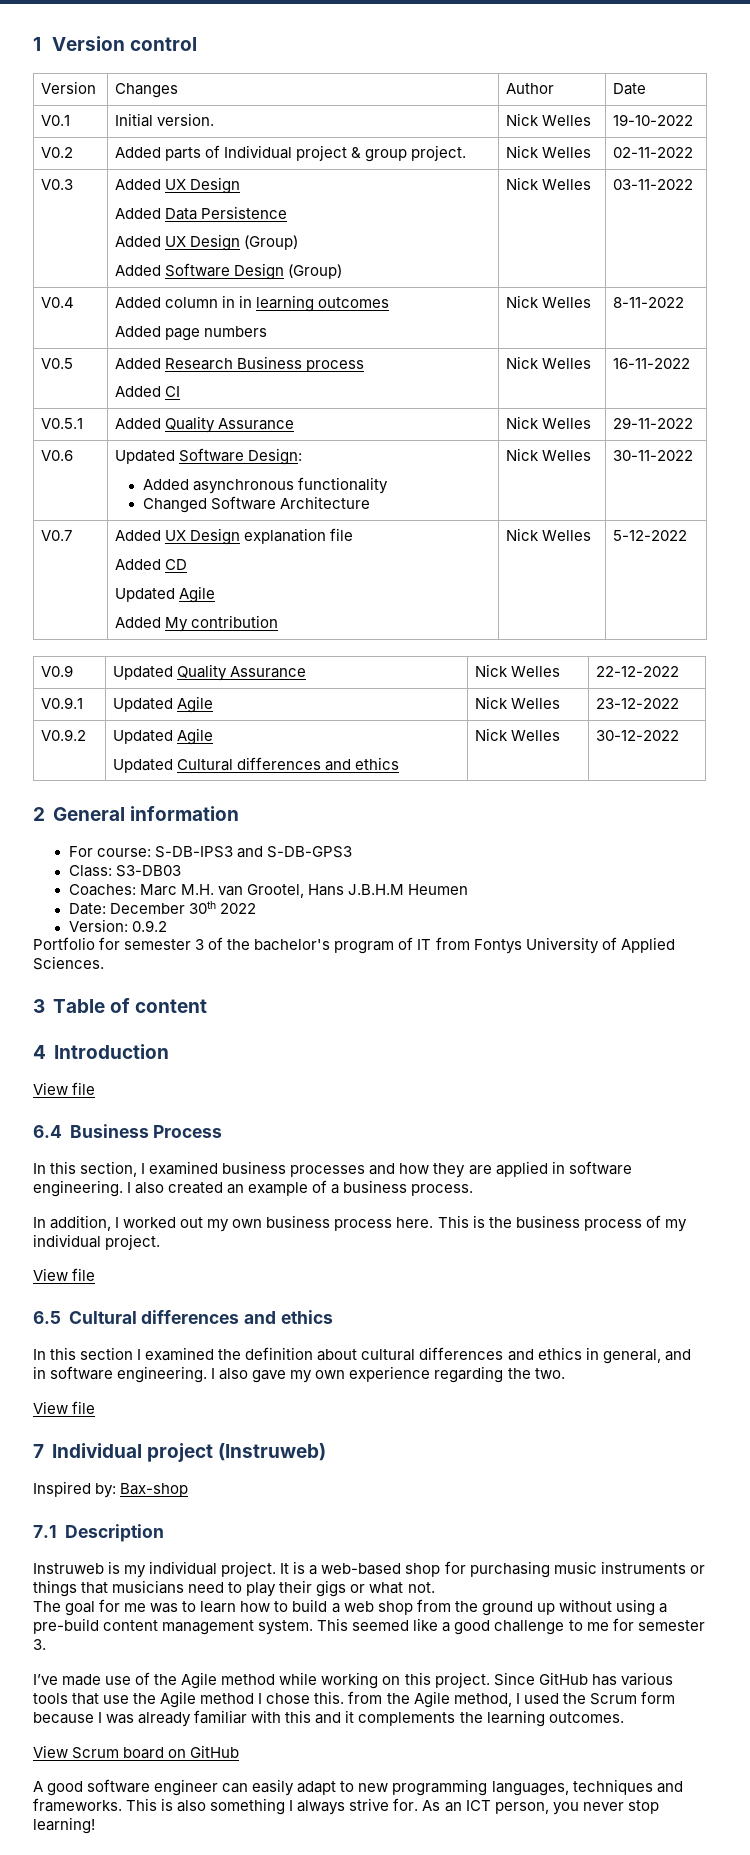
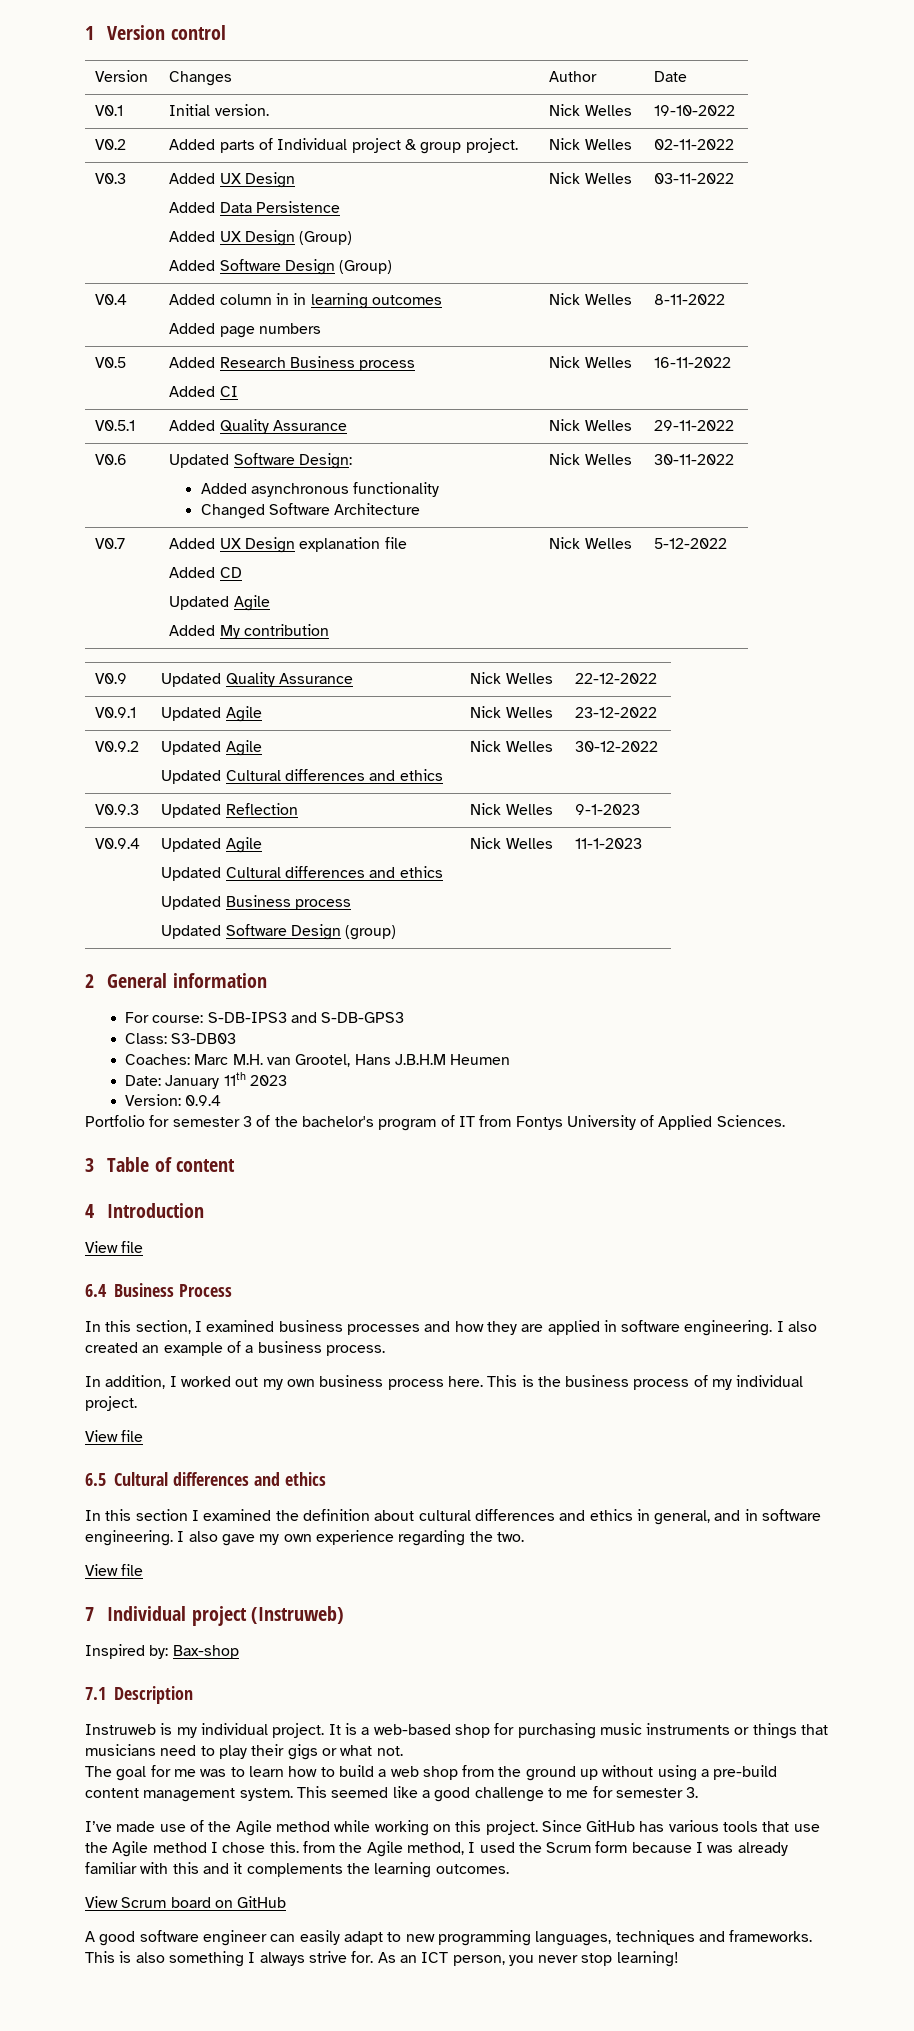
(679, 735) none -> [95,804,140,815] [161,803,298,818] [470,803,553,815] [575,804,641,815] [95,838,141,849] [161,837,262,853] [161,866,443,881] [161,895,352,910] [161,924,397,940] [470,837,553,849] [575,838,643,849] // V0.9.3 | Updated Reflection | Nick Welles | 9-1-2023 // V0.9.4 | Updated Agile // Updated Cultural differences and ethics // Updated Business process // Updated Software Design (group) | Nick Welles | 11-1-2023
[109,901,256,914] December 30th 2022 -> [165,1072,288,1089] January 11th 2023
[131,920,167,932] 0.9.2 -> [185,1095,222,1106] 0.9.4

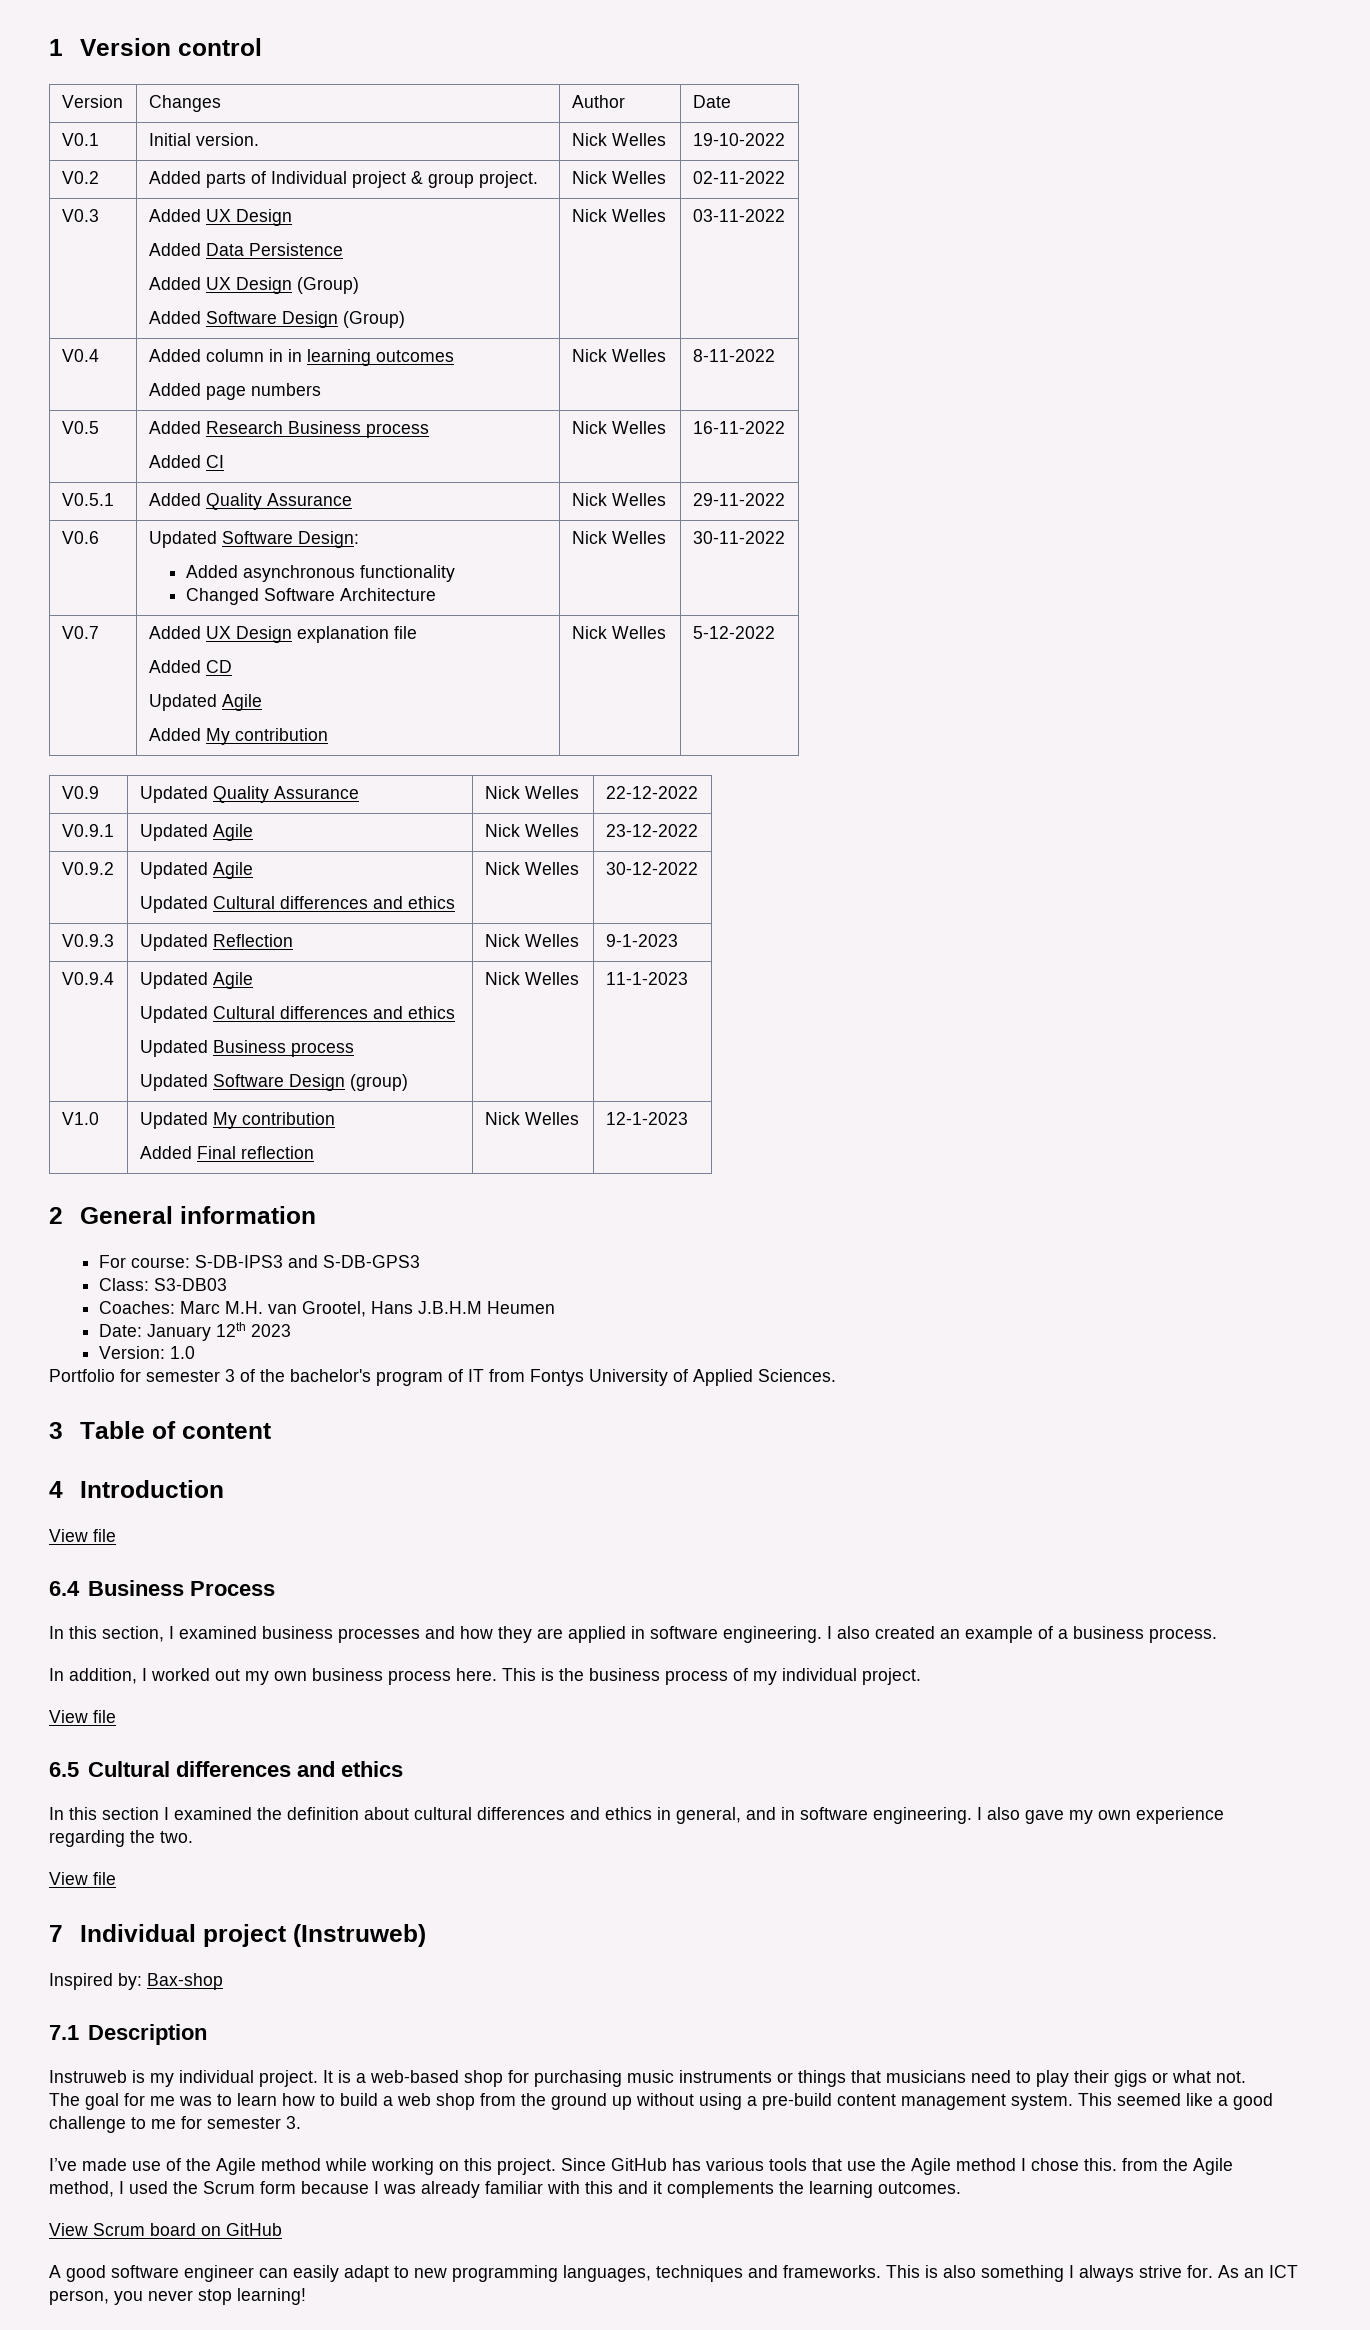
(643, 843) none -> [61,1112,99,1125] [139,1112,335,1129] [139,1146,314,1159] [484,1112,579,1125] [605,1112,688,1125] // V1.0 | Updated My contribution // Added Final reflection | Nick Welles | 12-1-2023
[223,1072,246,1086] 11th -> [215,1322,246,1337] 12th
[185,1095,222,1106] 0.9.4 -> [169,1346,195,1359] 1.0

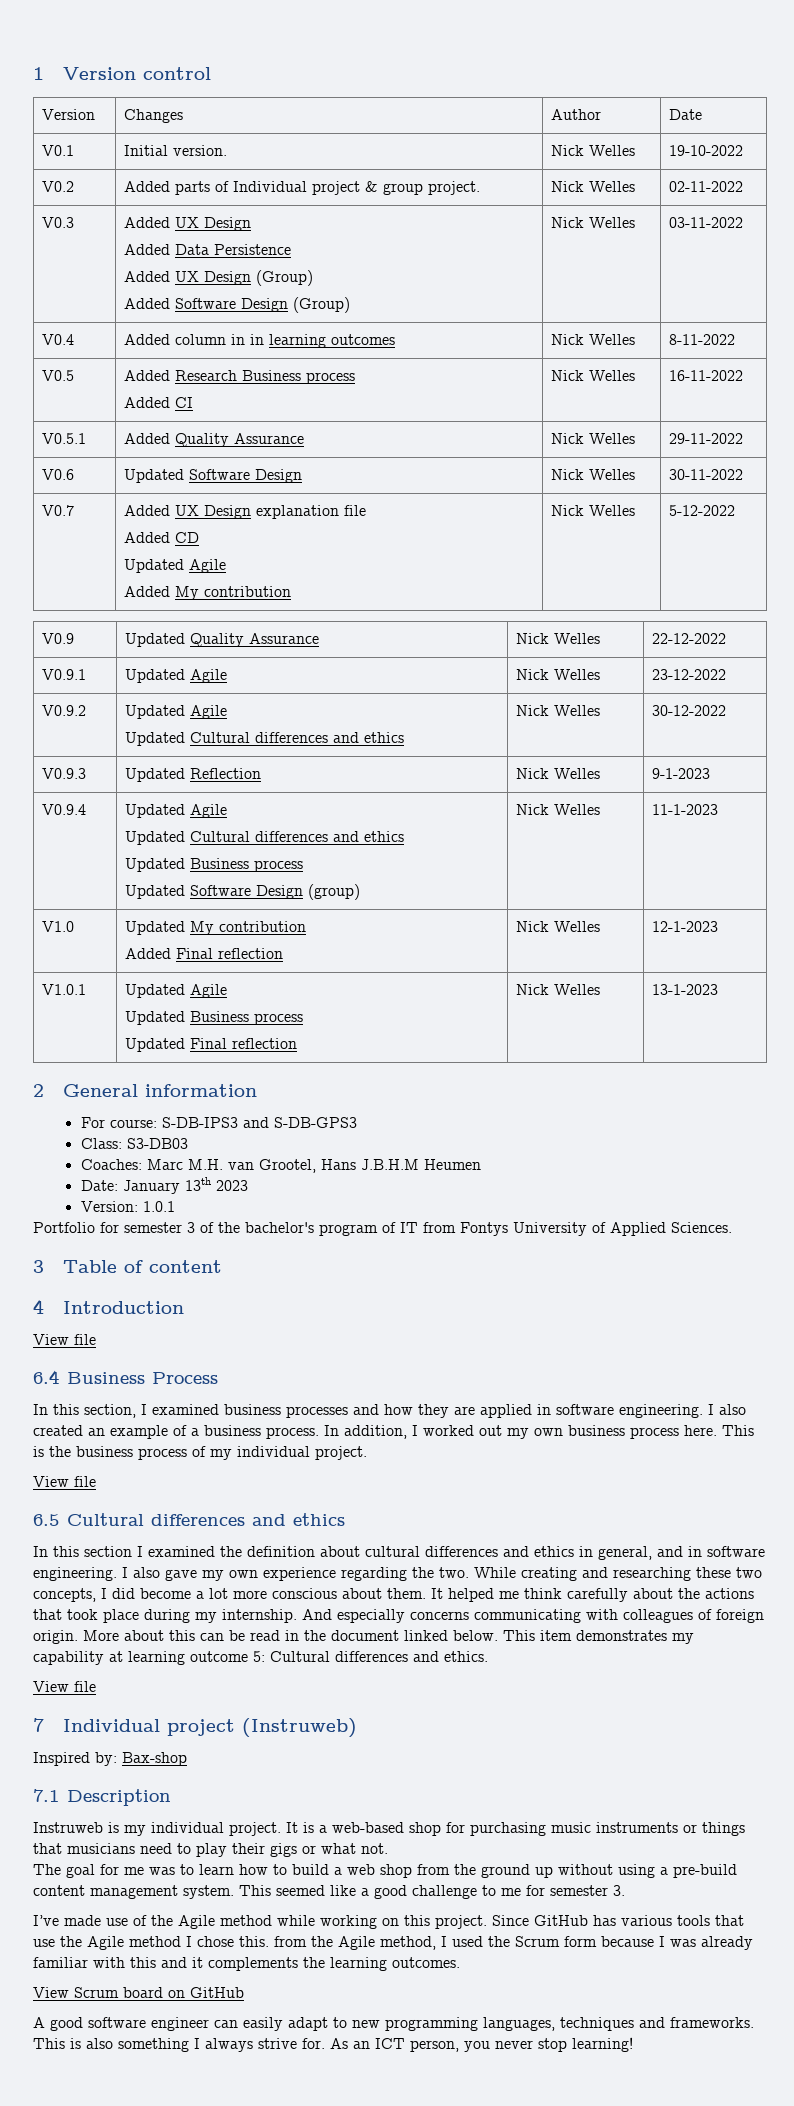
[148,383,321,400] // Added page numbers -> (396, 339) none
[297,531,359,548] [186,565,456,582] [186,588,437,605] Design: // Added asynchronous functionality // Changed Software Architecture -> [255,469,303,483] Design
(688, 1118) none -> [42,984,87,995] [125,984,228,998] [125,1011,304,1025] [125,1038,298,1052] [516,984,601,995] [652,984,719,995] // V1.0.1 | Updated Agile // Updated Business process // Updated Final reflection | Nick Welles | 13-1-2023
[215,1322,246,1337] 12th -> [184,1177,211,1191] 13th
[169,1346,195,1359] 1.0 -> [142,1201,175,1212] 1.0.1
(1217, 1635) // -> (319, 1433) none
(193, 1837) none -> [474,1567,762,1581] [33,1588,754,1602] [33,1609,764,1623] [33,1630,694,1644] [33,1651,488,1665] While creating and researching these two concepts, I did become a lot more conscious about them. It helped me think carefully about the actions that took place during my internship. And especially concerns communicating with colleagues of foreign origin. More about this can be read in the document linked below. This item demonstrates my capability at learning outcome 5: Cultural differences and ethics.

